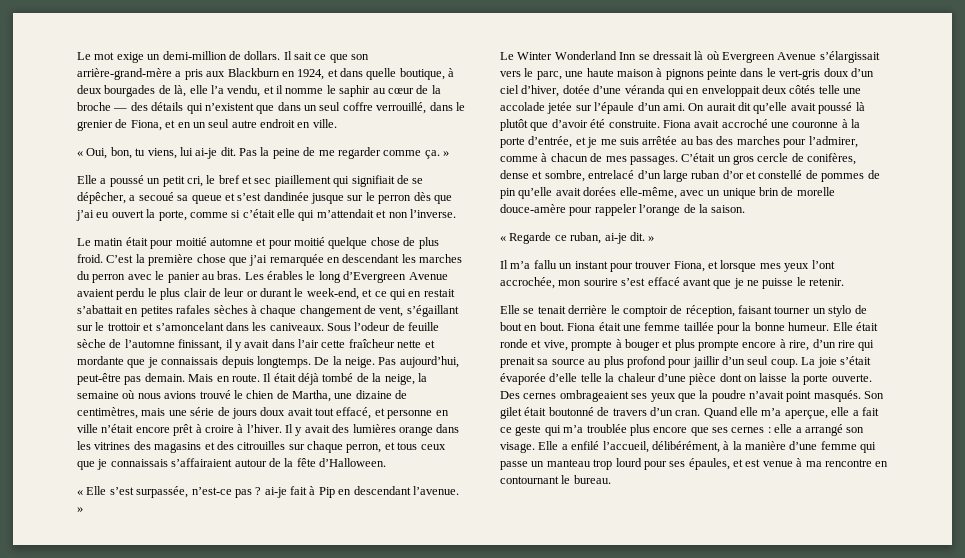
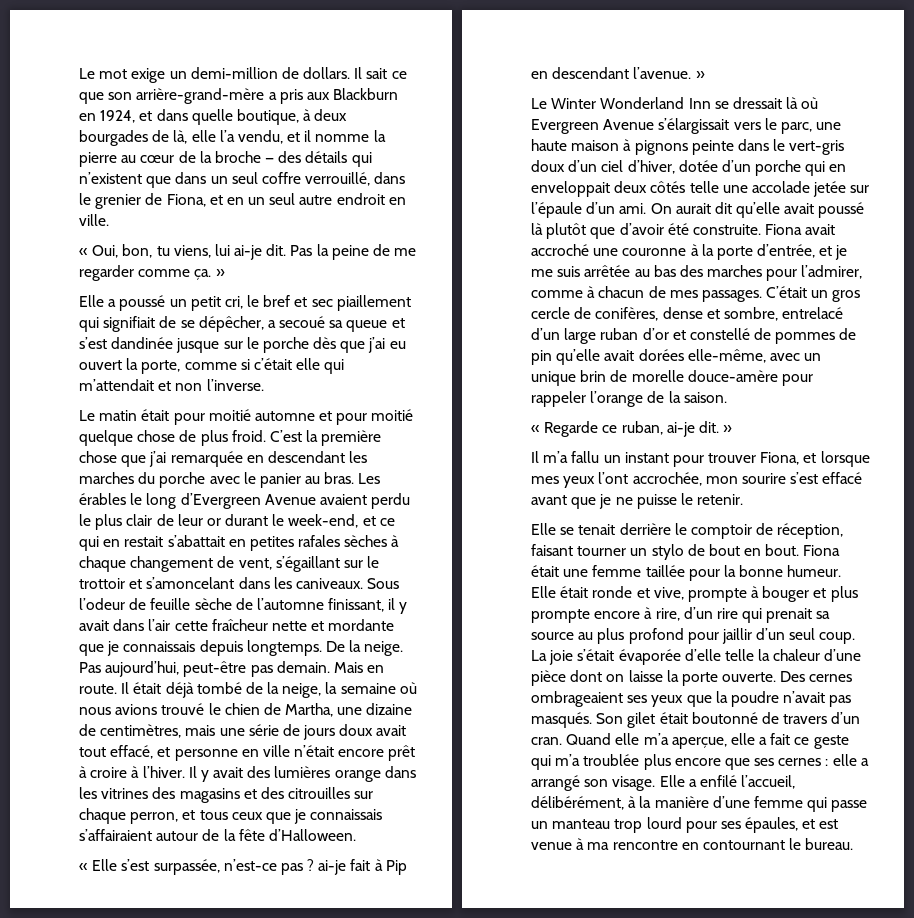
[326,85,371,97] le saphir -> [373,130,386,142] [79,152,117,167] la pierre
[378,195,412,204] perron -> [262,337,309,353] porche
[92,274,126,283] perron -> [159,472,206,488] porche
[593,85,665,94] d’une véranda -> [721,160,802,176] d’un porche
[786,391,812,402] point -> [829,695,852,707] pas

